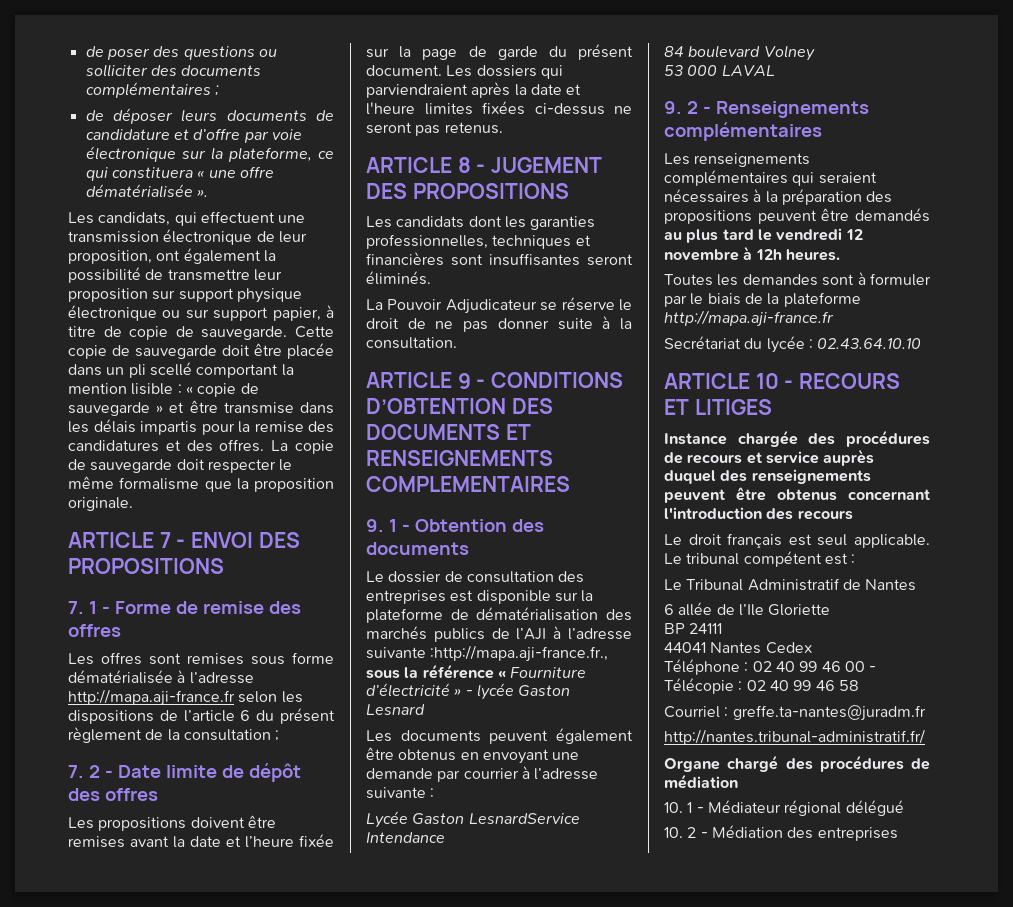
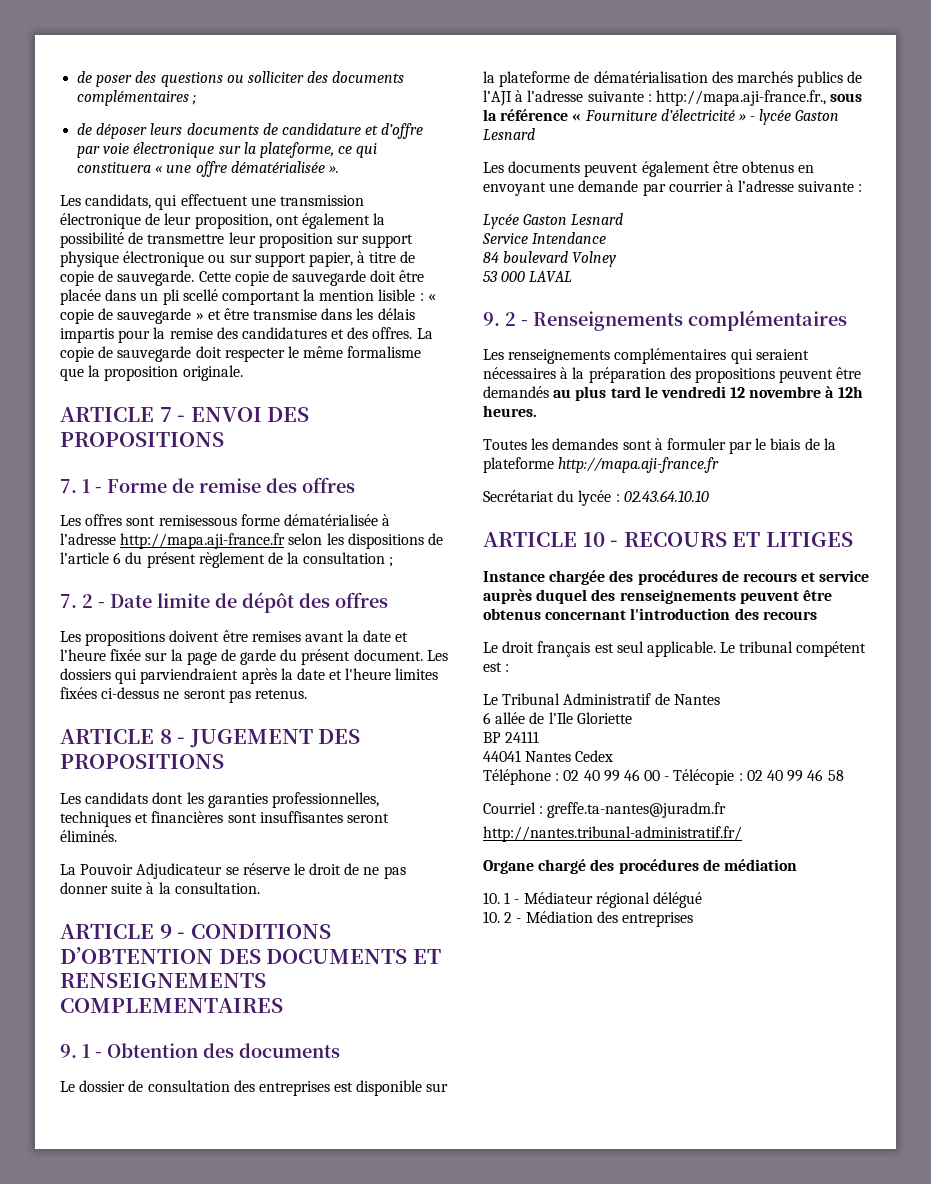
[187,653,285,665] remises sous -> [158,515,237,526] remisessous
[430,645,609,662] :http://mapa.aji-france.fr., -> [647,90,826,106] : http://mapa.aji-france.fr.,
[468,813,580,824] LesnardService -> [571,213,624,225] [482,233,528,244] Lesnard // Service

